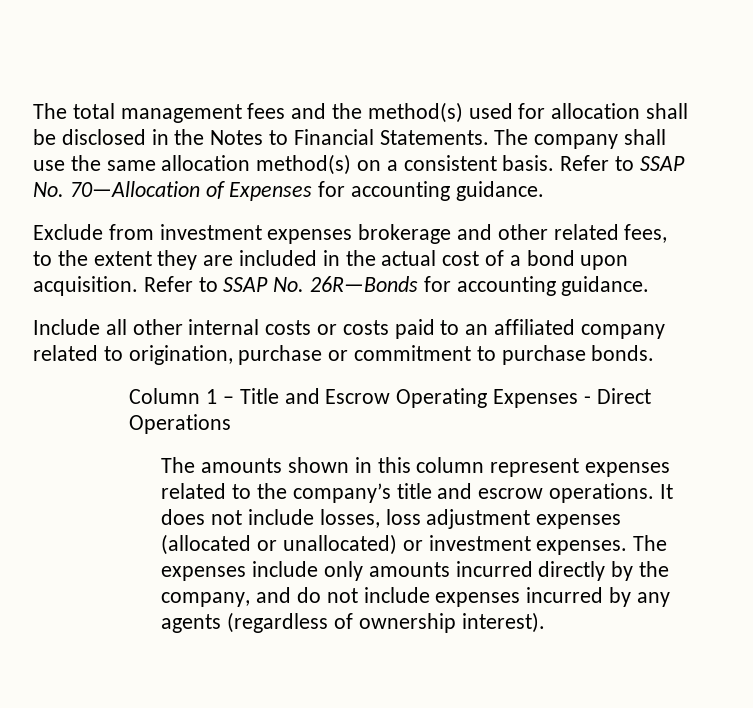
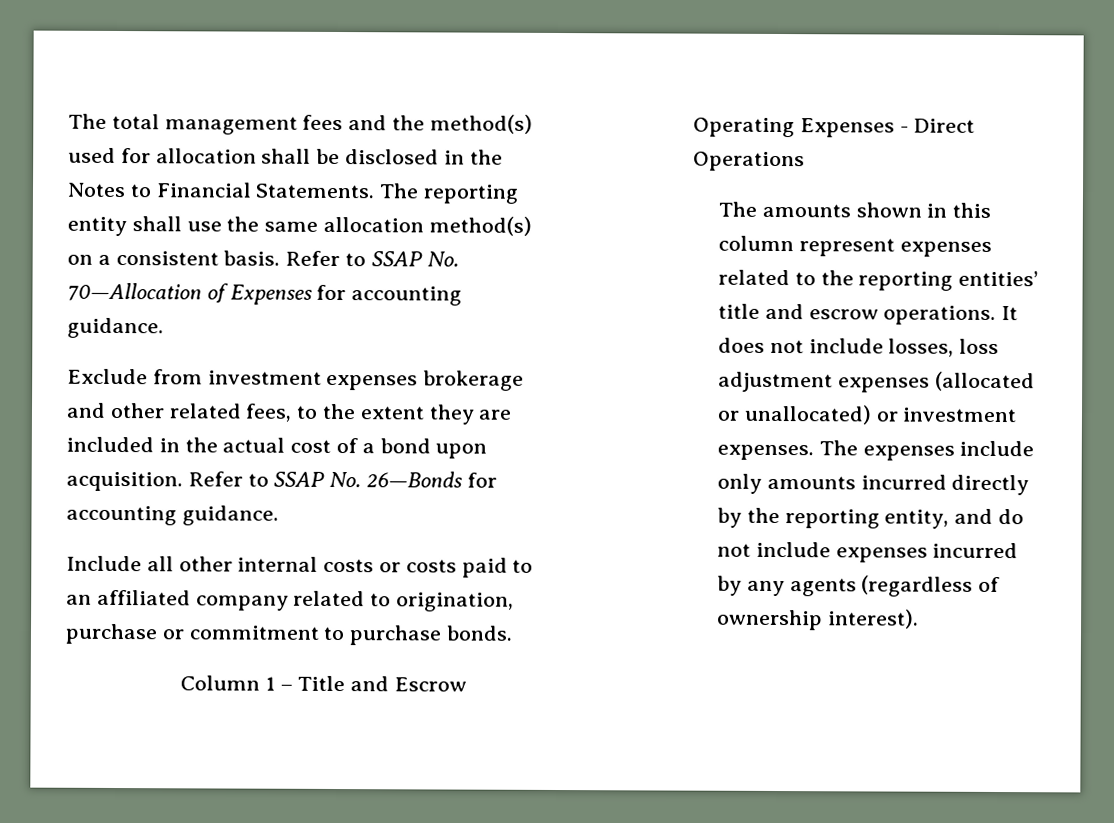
[534,134,619,149] company -> [423,184,520,204] [67,216,127,237] reporting entity
[310,276,419,292] 26R—Bonds -> [366,471,464,488] 26—Bonds
[292,483,391,503] company’s -> [858,270,1039,291] reporting entities’
[161,592,251,607] company, -> [784,509,950,529] reporting entity,

